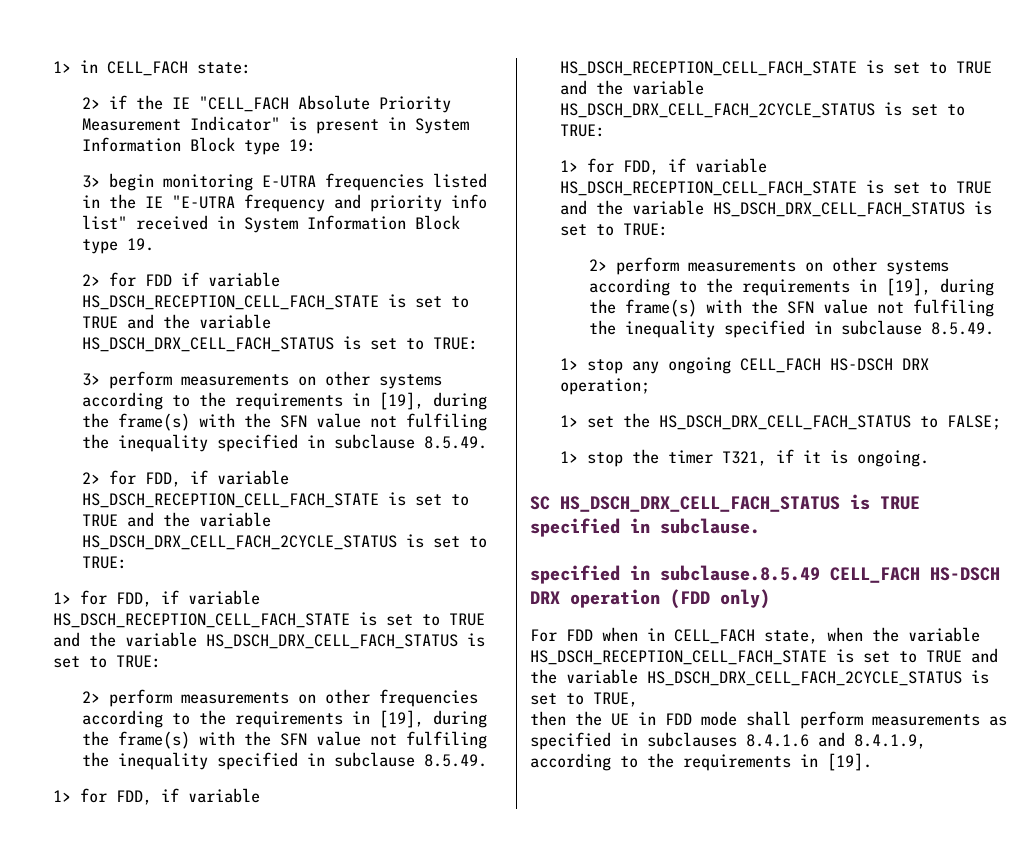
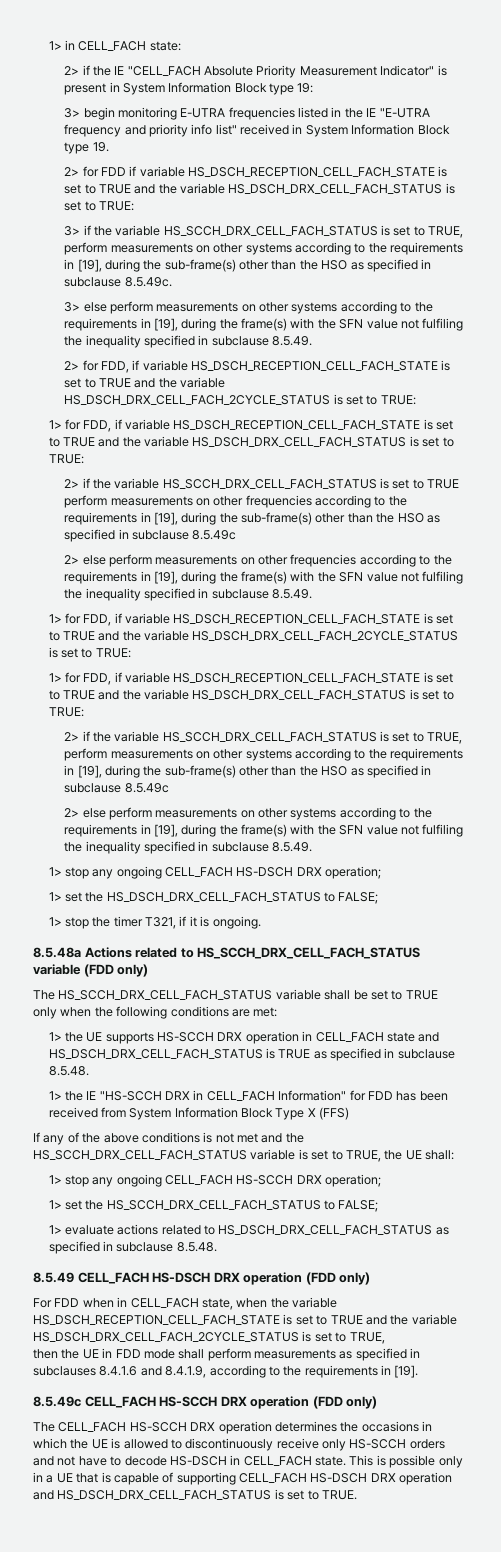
(101, 379) none -> [83,225,464,238] [64,242,464,255] [64,259,432,272] [64,277,172,287] [64,302,107,312] if the variable HS_SCCH_DRX_CELL_FACH_STATUS is set to TRUE, perform measurements on other systems according to the requirements in [19], during the sub-frame(s) other than the HSO as specified in subclause 8.5.49c. // 3> else
(101, 697) none -> [82,478,460,489] [64,495,407,508] [64,512,440,525] [64,529,237,542] [64,555,106,565] if the variable HS_SCCH_DRX_CELL_FACH_STATUS is set to TRUE perform measurements on other frequencies according to the requirements in [19], during the sub-frame(s) other than the HSO as specified in subclause 8.5.49c // 2> else
(608, 265) none -> [82,731,463,744] [64,748,464,761] [64,765,432,778] [64,783,169,793] [64,808,106,818] if the variable HS_SCCH_DRX_CELL_FACH_STATUS is set to TRUE, perform measurements on other systems according to the requirements in [19], during the sub-frame(s) other than the HSO as specified in subclause 8.5.49c // 2> else
[530,496,550,510] SC -> [33,947,421,959] [33,964,149,977] [33,989,438,1000] [33,1006,278,1019] [48,1031,440,1044] 8.5.48a Actions related to HS_SCCH_DRX_CELL_FACH_STATUS variable (FDD only) // The HS_SCCH_DRX_CELL_FACH_STATUS variable shall be set to TRUE only when the following conditions are met: // 1> the UE supports HS-SCCH DRX operation in CELL_FACH state and
[530,518,760,537] [530,565,820,584] specified in subclause. // specified in subclause.8.5.49 -> [313,1048,455,1061] [48,1066,89,1076] [48,1090,448,1101] [48,1107,350,1120] [33,1132,304,1145] [33,1149,454,1162] [48,1174,382,1187] [48,1200,379,1212] [48,1224,449,1235] [48,1241,217,1254] [33,1272,74,1283] as specified in subclause 8.5.48. // 1> the IE "HS-SCCH DRX in CELL_FACH Information" for FDD has been received from System Information Block Type X (FFS) // If any of the above conditions is not met and the HS_SCCH_DRX_CELL_FACH_STATUS variable is set to TRUE, the UE shall: // 1> stop any ongoing CELL_FACH HS-SCCH DRX operation; // 1> set the HS_SCCH_DRX_CELL_FACH_STATUS to FALSE; // 1> evaluate actions related to HS_DSCH_DRX_CELL_FACH_STATUS as specified in subclause 8.5.48. // 8.5.49
(872, 762) none -> [33,1396,378,1409] [33,1421,432,1434] [33,1438,445,1451] [33,1455,463,1468] [33,1472,453,1485] [33,1489,357,1500] // 8.5.49c CELL_FACH HS-SCCH DRX operation (FDD only) // The CELL_FACH HS-SCCH DRX operation determines the occasions in which the UE is allowed to discontinuously receive only HS-SCCH orders and not have to decode HS-DSCH in CELL_FACH state. This is possible only in a UE that is capable of supporting CELL_FACH HS-DSCH DRX operation and HS_DSCH_DRX_CELL_FACH_STATUS is set to TRUE.

